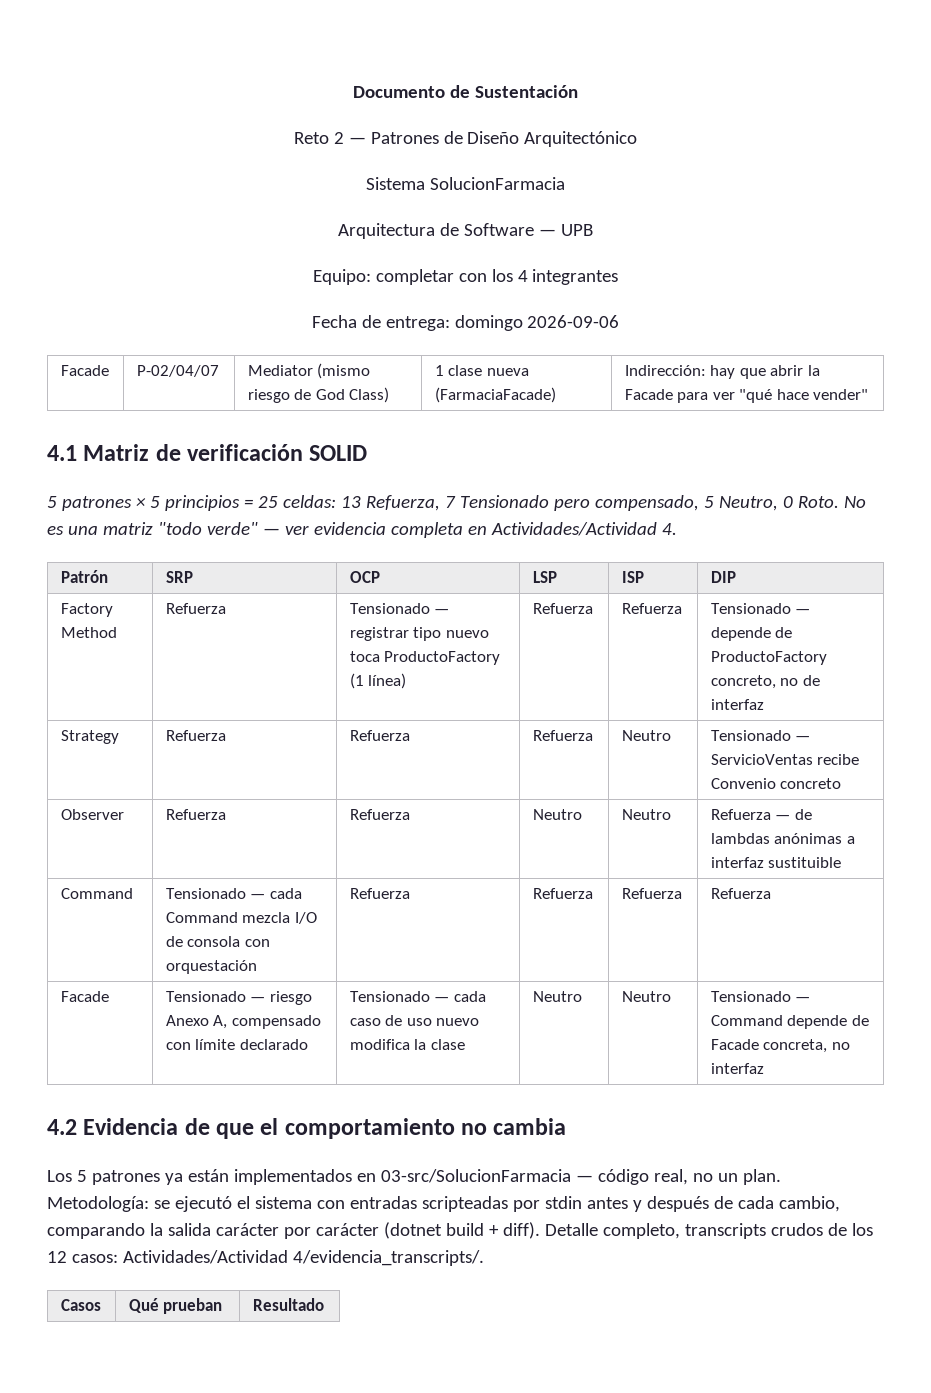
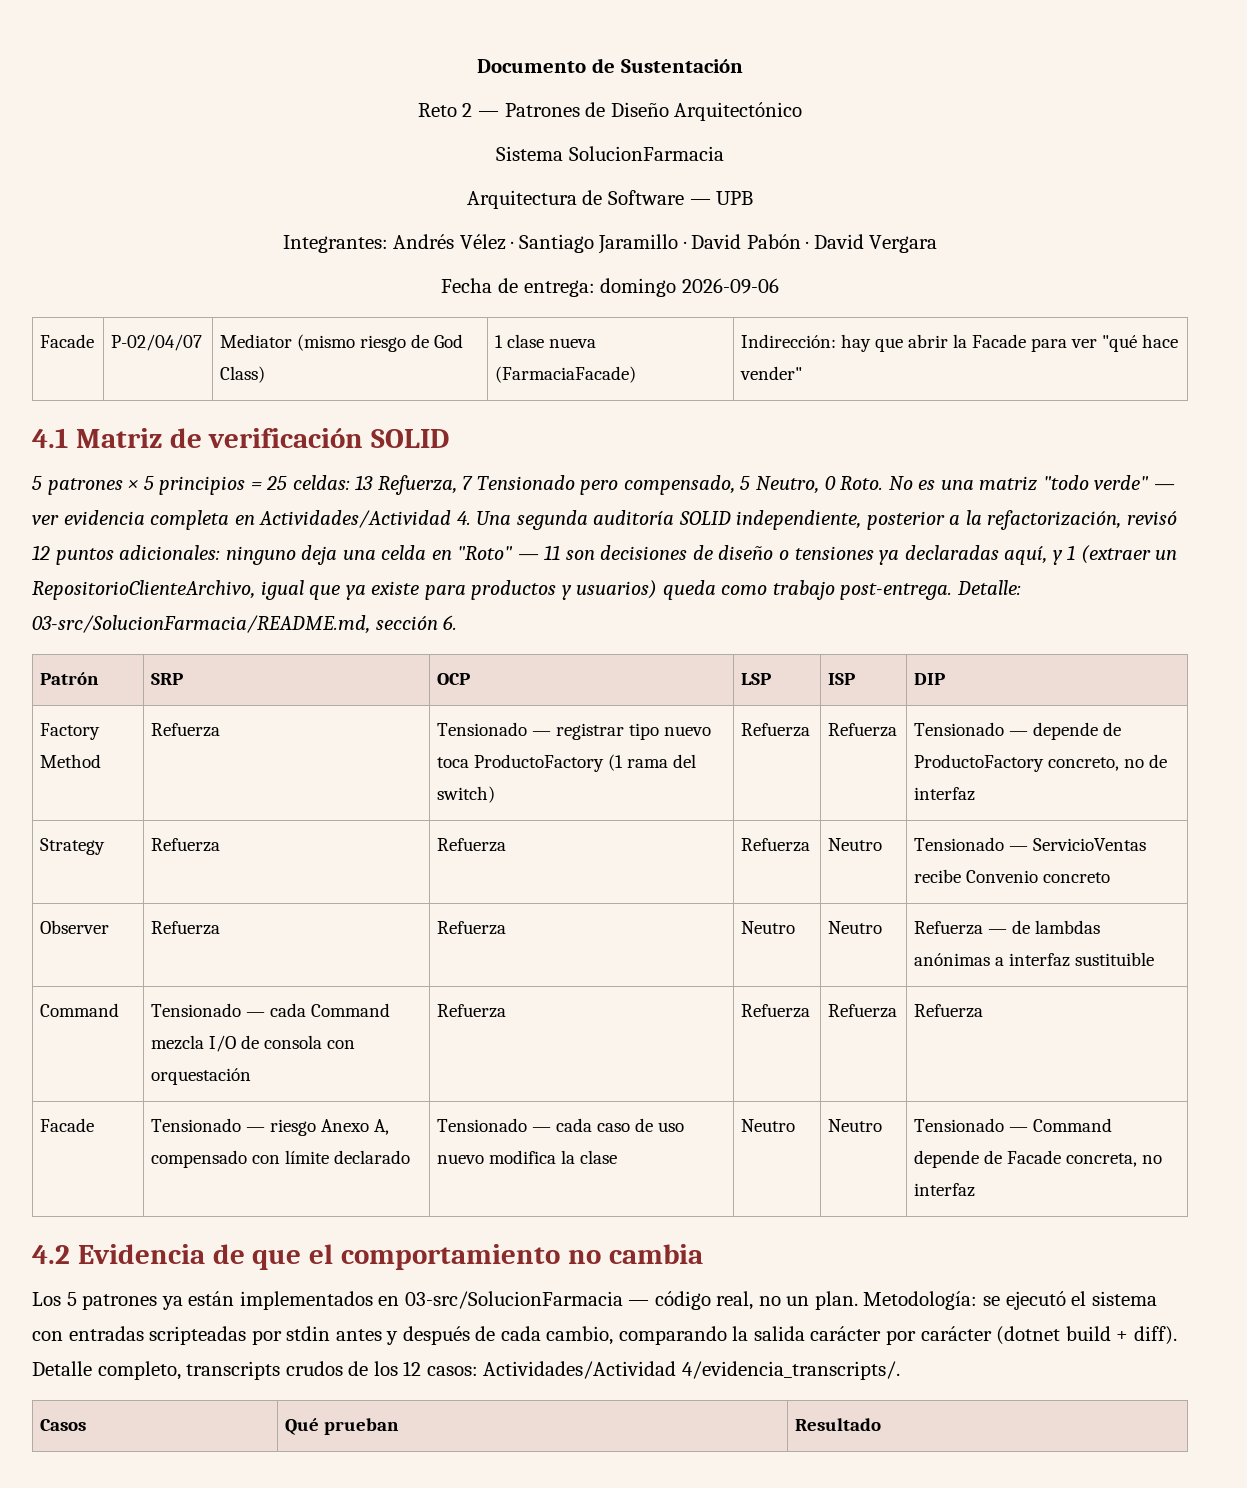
[312,269,619,285] Equipo: completar con los 4 integrantes -> [282,234,938,254] Integrantes: Andrés Vélez · Santiago Jaramillo · David Pabón · David Vergara
(677, 529) none -> [476,510,1178,530] [32,545,1178,565] [32,580,1021,600] [32,615,458,634] Una segunda auditoría SOLID independiente, posterior a la refactorización, revisó 12 puntos adicionales: ninguno deja una celda en "Roto" — 11 son decisiones de diseño o tensiones ya declaradas aquí, y 1 (extraer un RepositorioClienteArchivo, igual que ya existe para productos y usuarios) queda como trabajo post-entrega. Detalle: 03-src/SolucionFarmacia/README.md, sección 6.
[368,673,407,689] línea) -> [627,754,697,768] [437,786,496,803] rama del switch)

